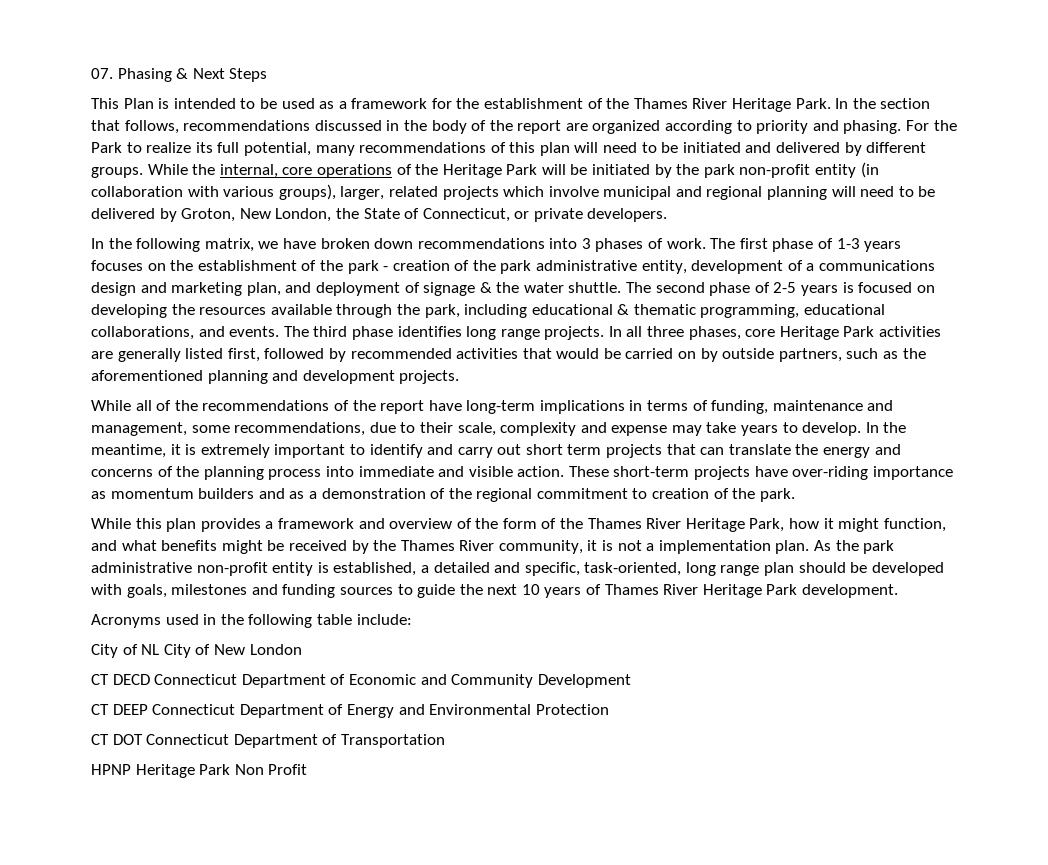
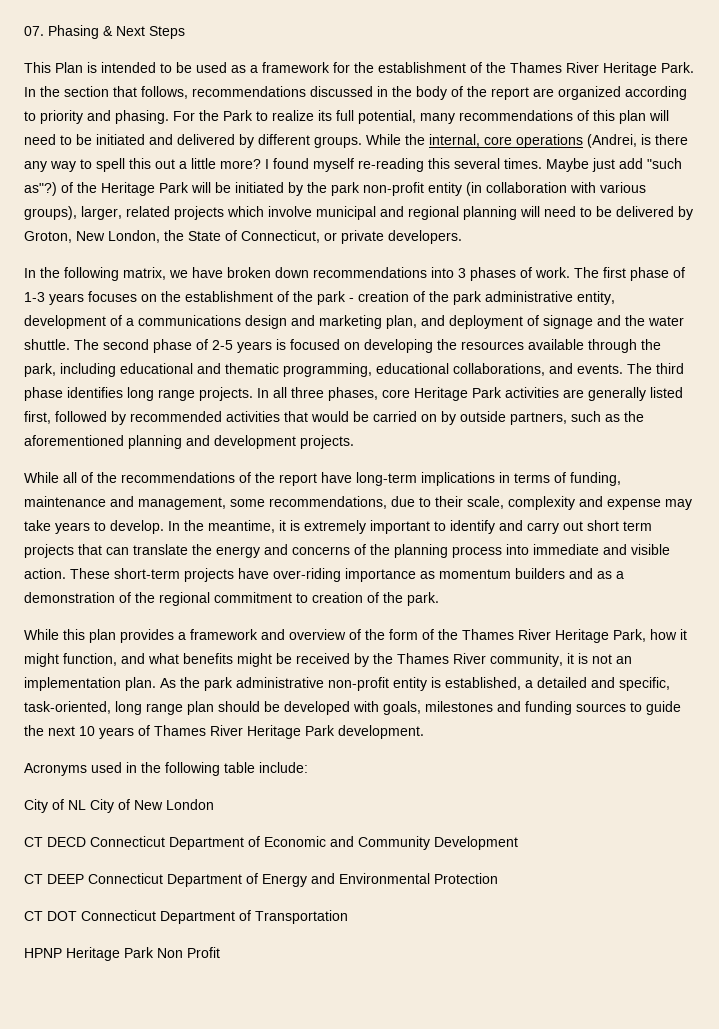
(392, 171) none -> [587,134,688,148] [24,158,682,172] [24,182,57,196] (Andrei, is there any way to spell this out a little more? I found myself re-reading this several times. Maybe just add "such as"?)
[479,282,492,293] & -> [597,315,621,326] and
[617,304,630,315] & -> [197,363,221,374] and
[646,543,655,551] a -> [616,656,632,664] an

